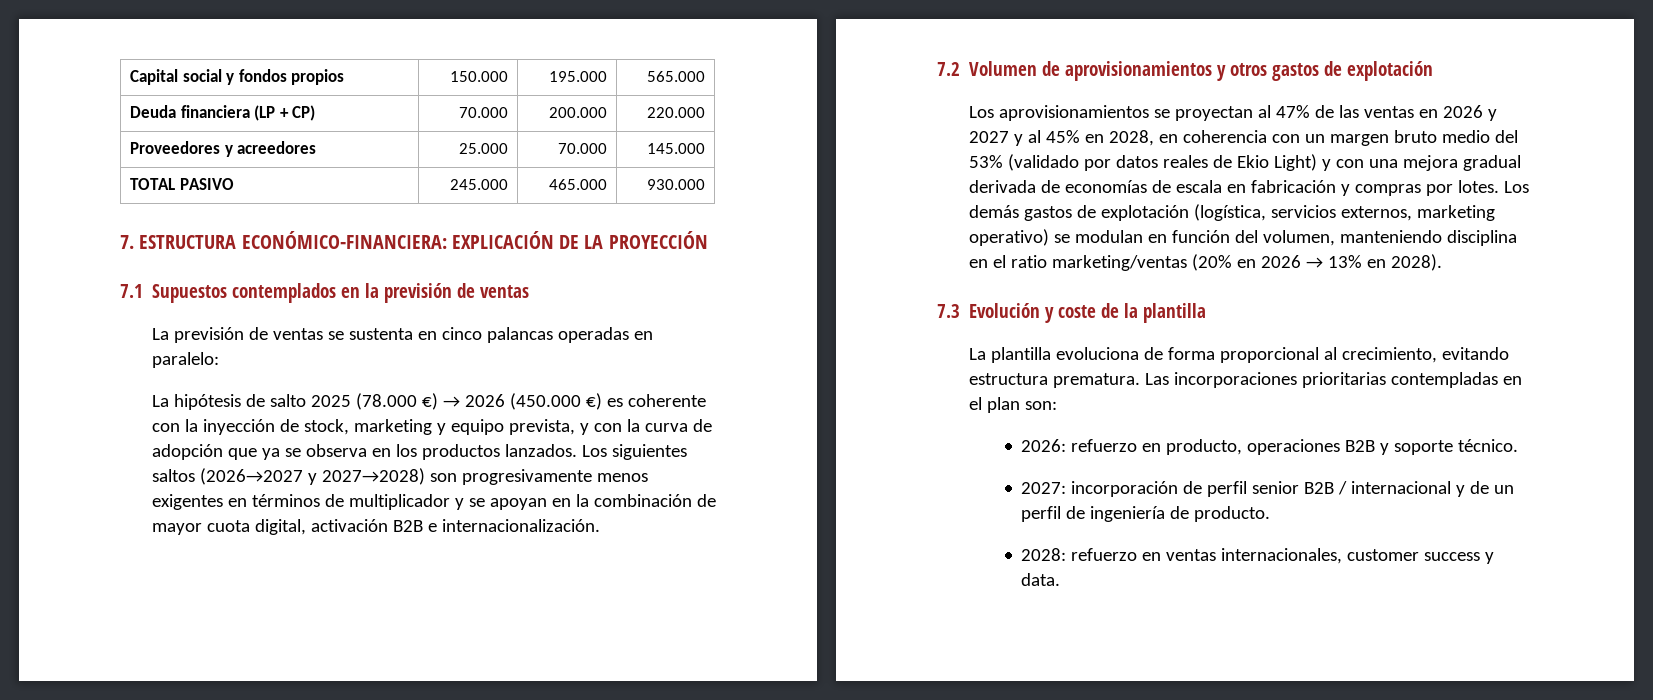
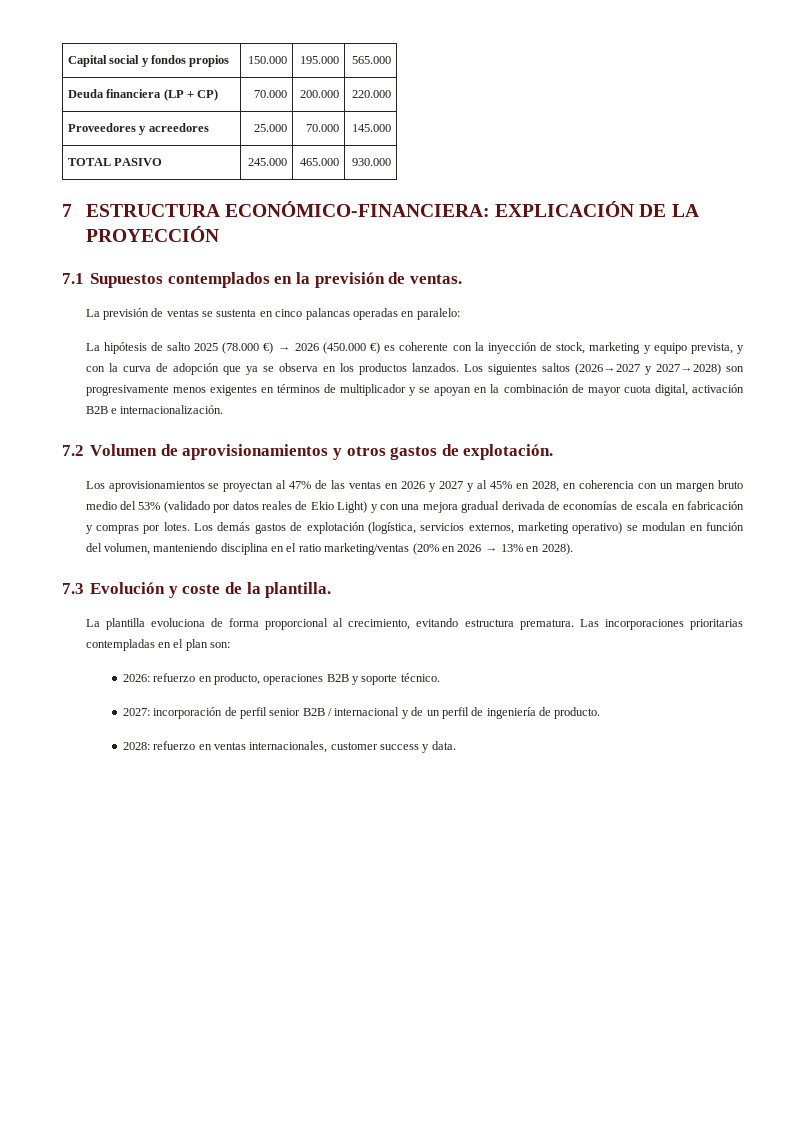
[120,235,134,249] 7. -> [62,204,72,217] 7
[480,285,530,298] ventas -> [409,274,462,284] ventas.
[1347,61,1434,81] explotación -> [463,444,554,460] explotación.
[1143,303,1207,323] plantilla -> [265,582,332,598] plantilla.

